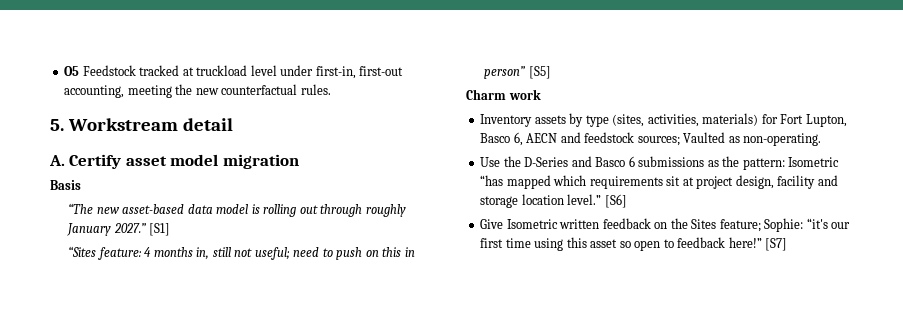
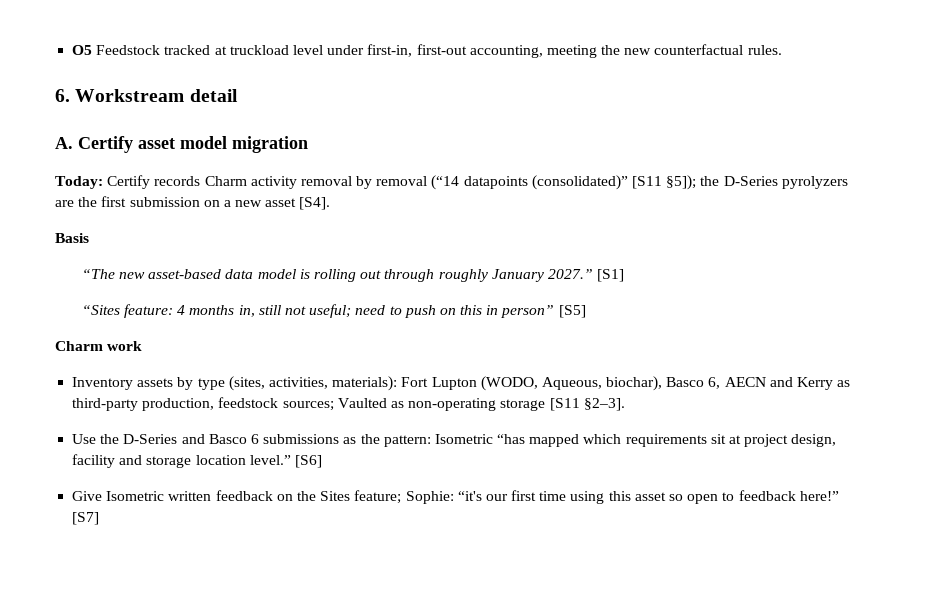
[50,119,64,131] 5. -> [55,89,70,102] 6.
(299, 161) none -> [55,175,848,190] [55,196,331,210] // Today: Certify records Charm activity removal by removal (“14 datapoints (consolidated)” [S11 §5]); the D-Series pyrolyzers are the first submission on a new asset [S4].
[702,113,847,127] [480,132,822,146] materials) for Fort Lupton, Basco 6, AECN and feedstock sources; Vaulted as non-operating. -> [332,376,851,391] [72,397,625,411] materials): Fort Lupton (WODO, Aqueous, biochar), Basco 6, AECN and Kerry as third-party production, feedstock sources; Vaulted as non-operating storage [S11 §2–3].

